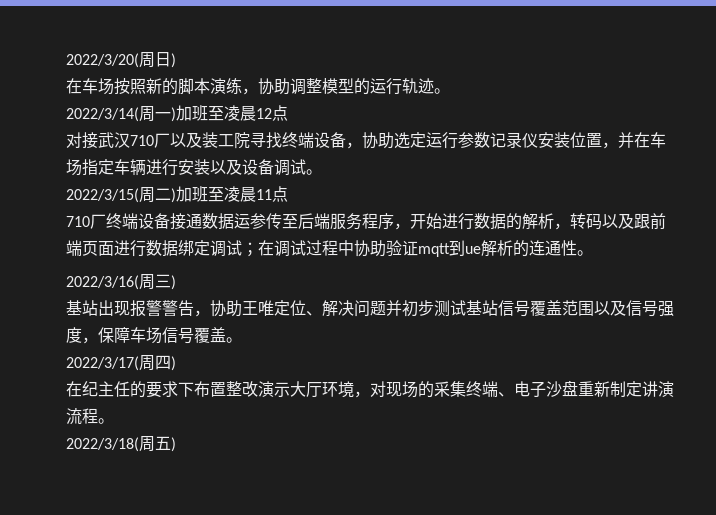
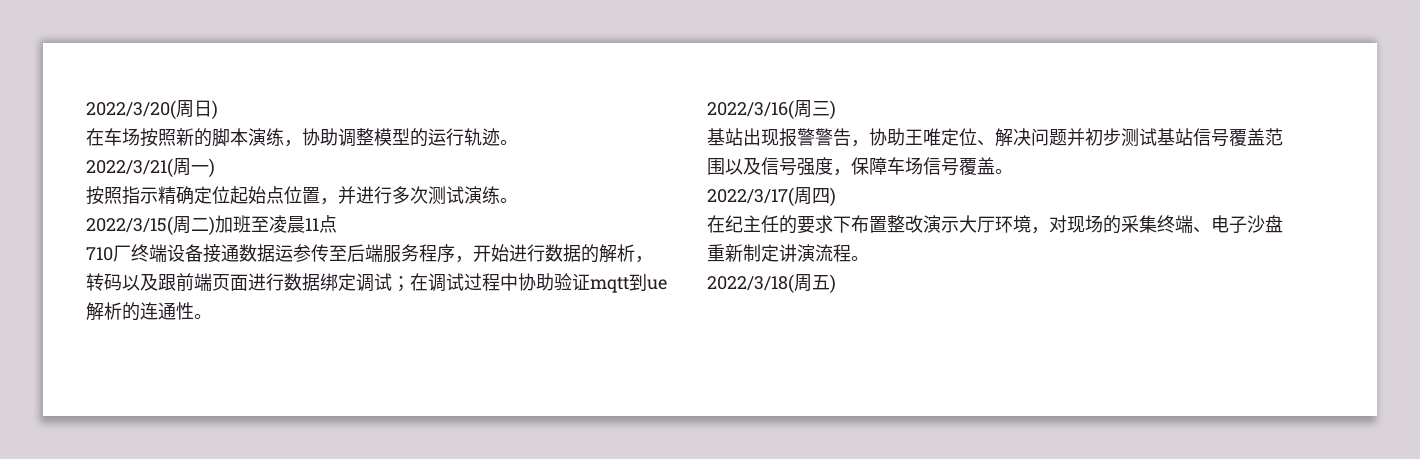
[66,107,139,122] 2022/3/14( -> [86,158,173,178] 2022/3/21(
[176,105,288,121] [66,132,666,149] [66,159,306,176] 加班至凌晨12点 // 对接武汉710厂以及装工院寻找终端设备，协助选定运行参数记录仪安装位置，并在车场指定车辆进行安装以及设备调试 -> [86,186,500,205] // 按照指示精确定位起始点位置，并进行多次测试演练

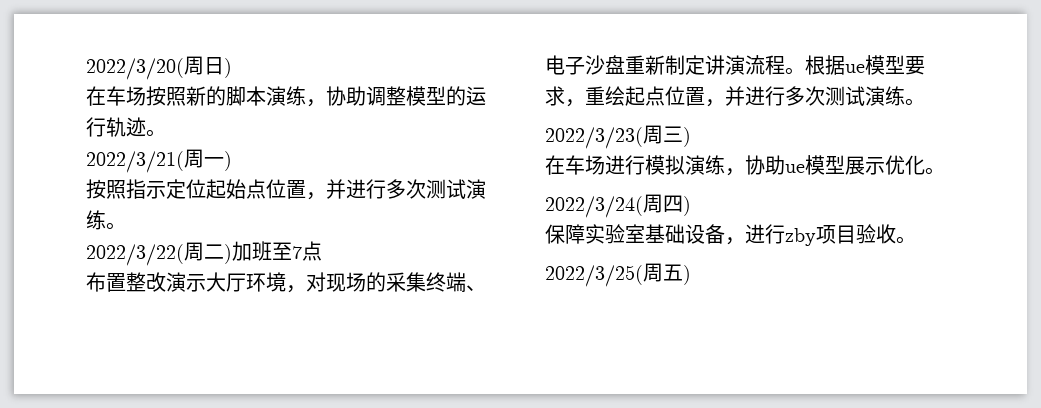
[158,186,194,205] 精确 -> (166, 190) none
[86,216,173,236] 2022/3/15( -> [86,244,184,266] 2022/3/22(
[269,215,319,233] 凌晨11 -> [292,246,302,259] 7
[86,244,653,263] [86,273,667,293] [86,302,212,321] [707,100,836,120] [707,128,1283,147] [707,157,1013,176] [707,187,836,207] [707,215,851,234] 710厂终端设备接通数据运参传至后端服务程序，开始进行数据的解析，转码以及跟前端页面进行数据绑定调试；在调试过程中协助验证mqtt到ue解析的连通性。 // 2022/3/16(周三) // 基站出现报警警告，协助王唯定位、解决问题并初步测试基站信号覆盖范围以及信号强度，保障车场信号覆盖。 // 2022/3/17(周四) // 在纪主任的要求下 -> (322, 251) none
[707,274,794,294] // 2022/3/18( -> [805,55,925,75] [545,86,925,107] [545,125,691,149] [545,155,945,176] [545,194,691,218] [545,224,916,246] [545,265,643,287] 根据ue模型要求，重绘起点位置，并进行多次测试演练。 // 2022/3/23(周三) // 在车场进行模拟演练，协助ue模型展示优化。 // 2022/3/24(周四) // 保障实验室基础设备，进行zby项目验收。 // 2022/3/25(

